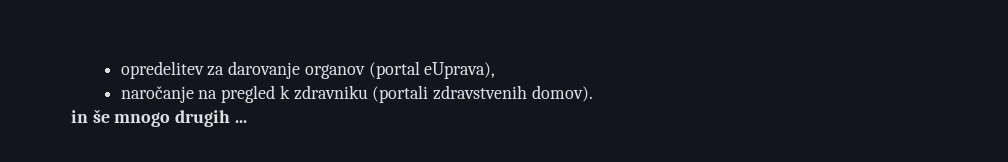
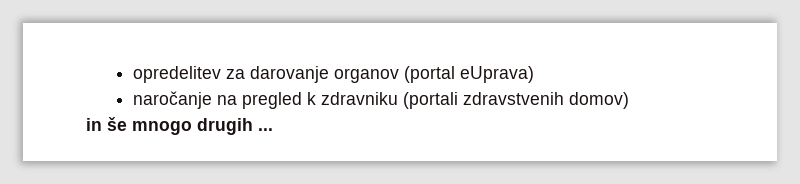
[424,62,496,79] eUprava), -> [460,66,535,83] eUprava)
[531,85,593,102] domov). -> [569,92,630,109] domov)

